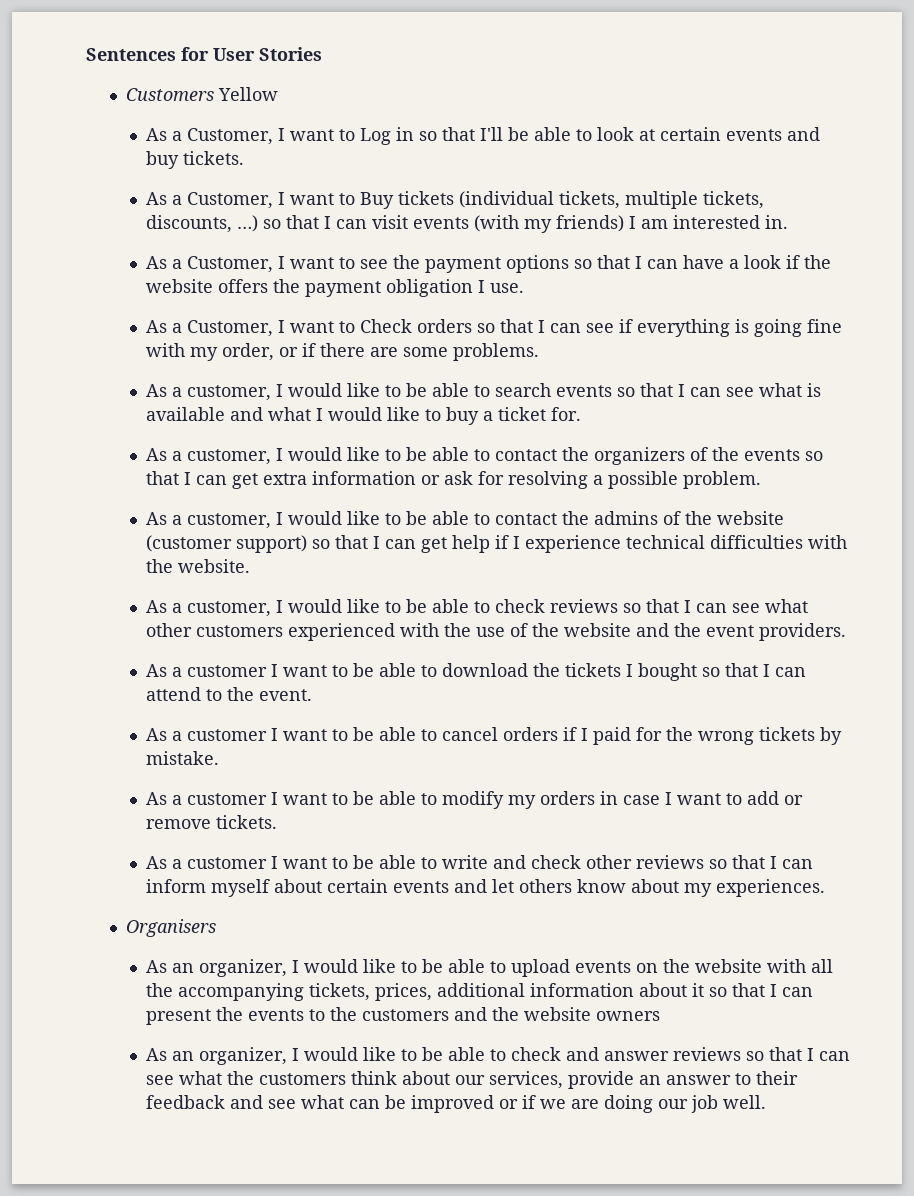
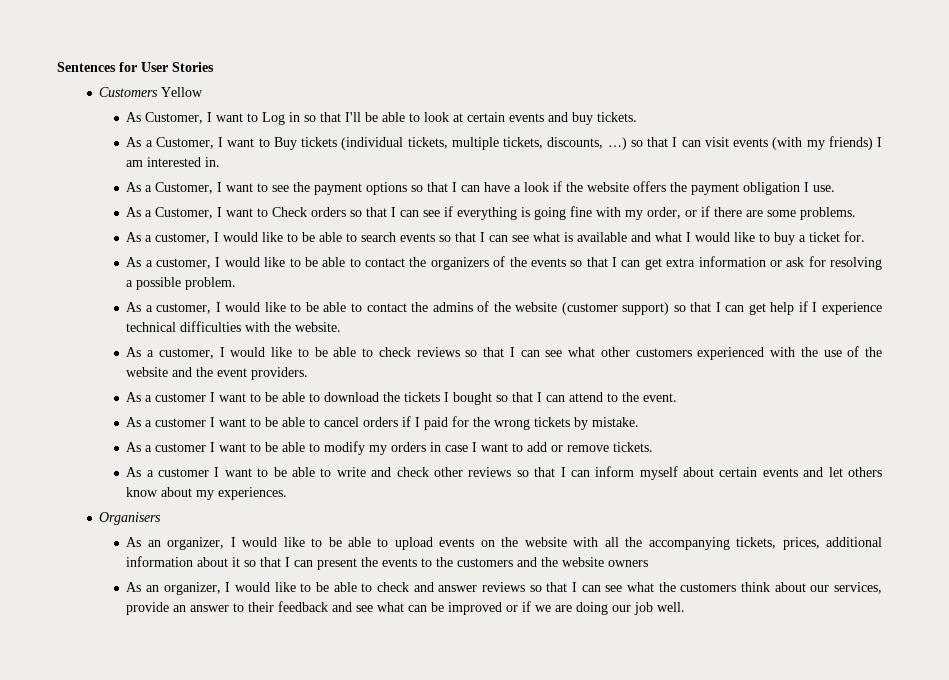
[172,131,183,141] a -> (142, 117) none

